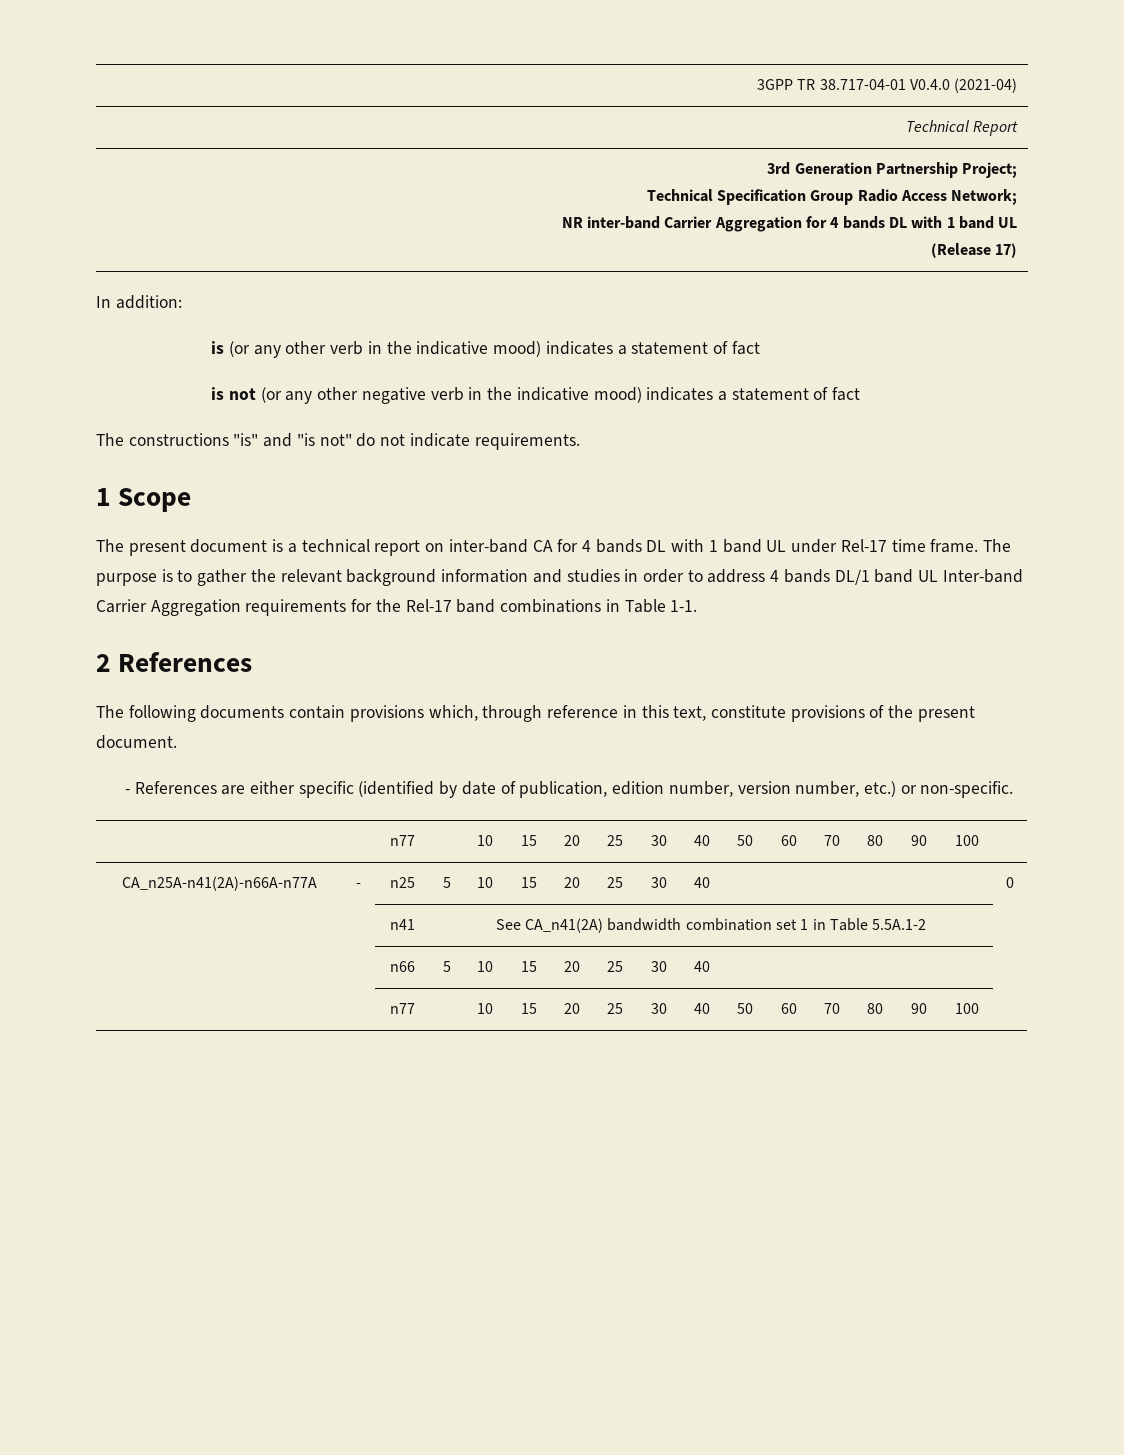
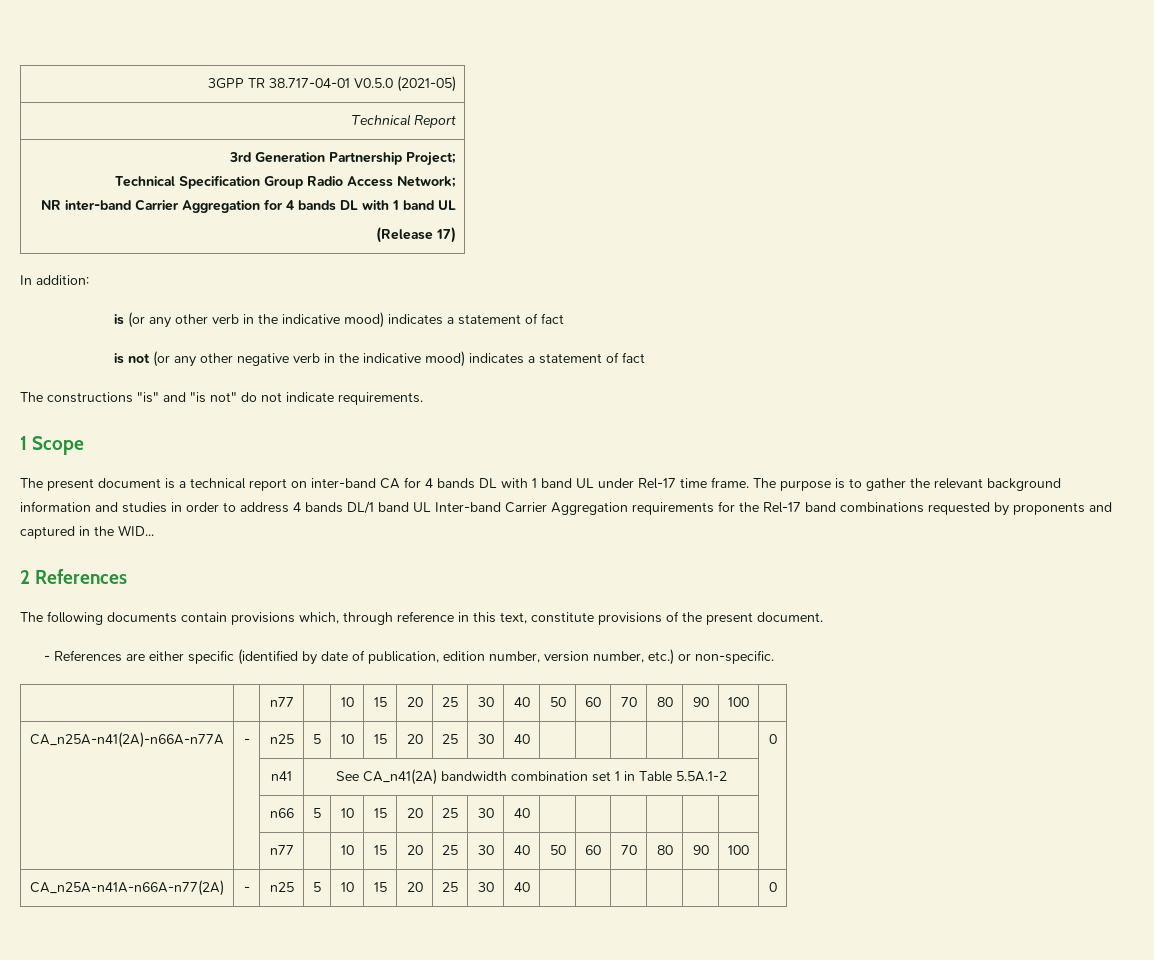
[910,78,1018,93] V0.4.0 (2021-04) -> [353,76,456,92] V0.5.0 (2021-05)
[605,599,698,613] in Table 1-1. -> [928,502,1112,516] [20,525,154,539] requested by proponents and captured in the WID...
(979, 1008) none -> [30,880,224,896] [243,886,250,892] [269,882,294,892] [313,882,321,892] [340,882,354,892] [373,882,387,892] [406,882,423,892] [442,882,458,892] [477,882,494,892] [513,882,530,892] [768,882,777,892] // CA_n25A-n41A-n66A-n77(2A) | - | n25 | 5 | 10 | 15 | 20 | 25 | 30 | 40 | | | | | | | 0

